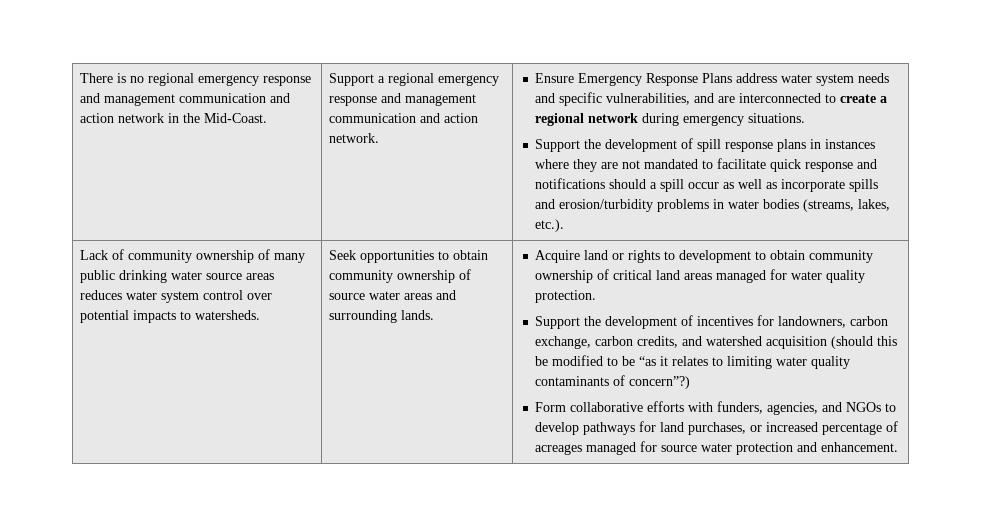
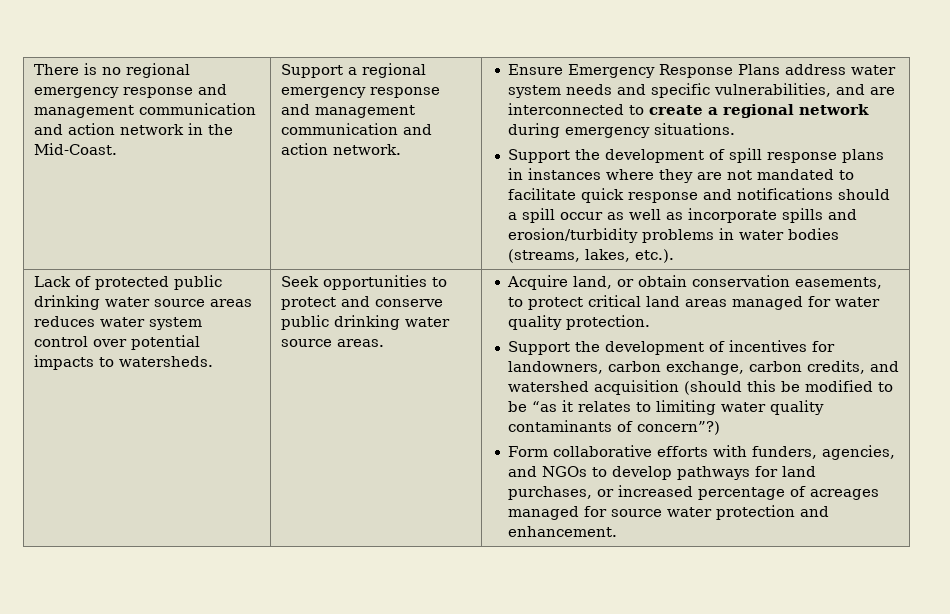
[128,249,306,263] community ownership of many -> [94,276,169,290] protected
[453,250,489,260] [329,269,472,283] [329,290,457,300] [329,310,435,323] [535,250,874,263] [535,269,610,283] obtain community ownership of source water areas and surrounding lands. | Acquire land or rights to development to obtain community ownership of -> [280,296,443,310] [280,315,450,330] [280,339,384,347] [507,275,883,290] [508,297,584,310] protect and conserve public drinking water source areas. | Acquire land, or obtain conservation easements, to protect

